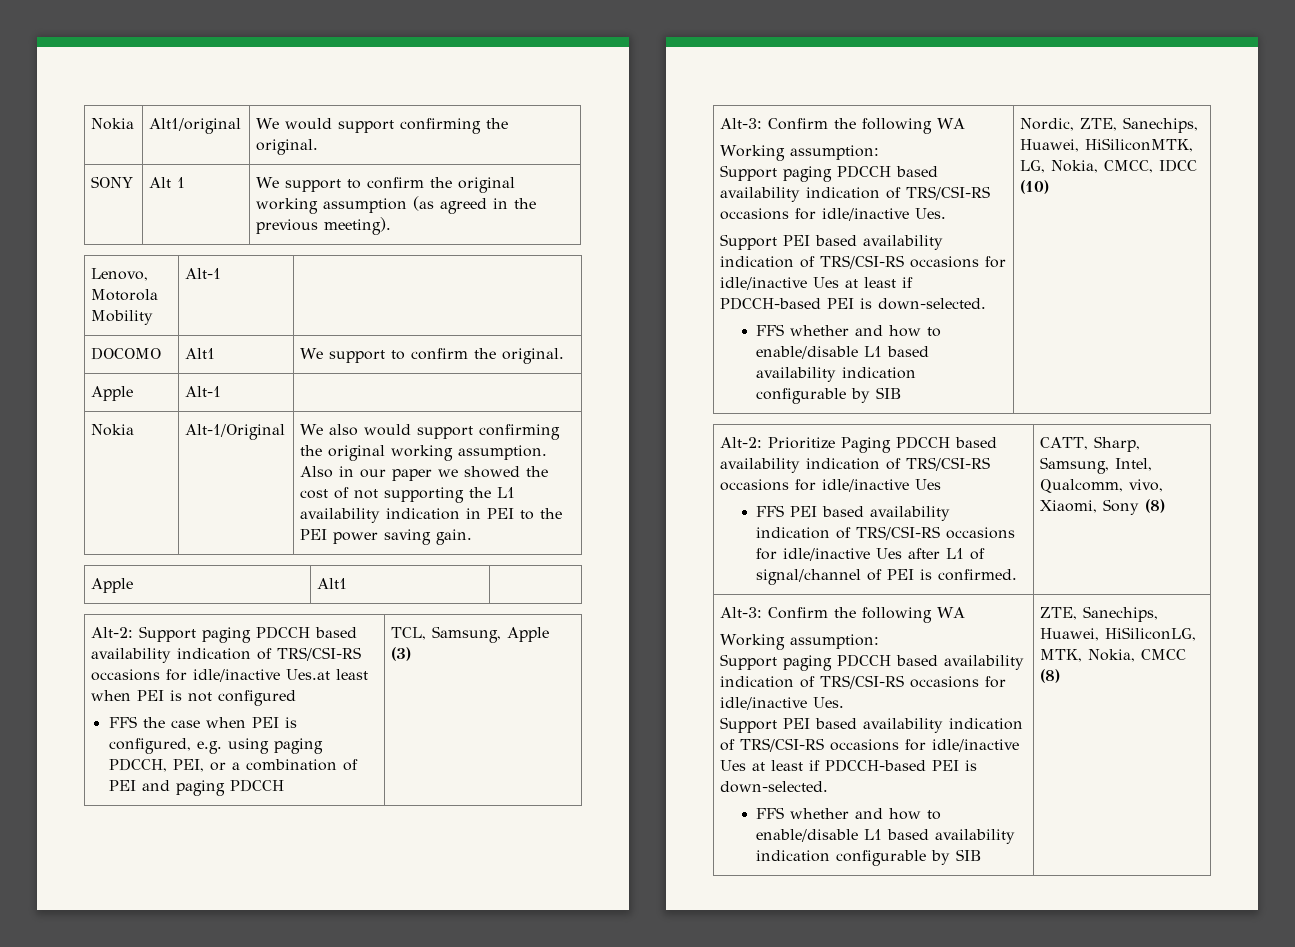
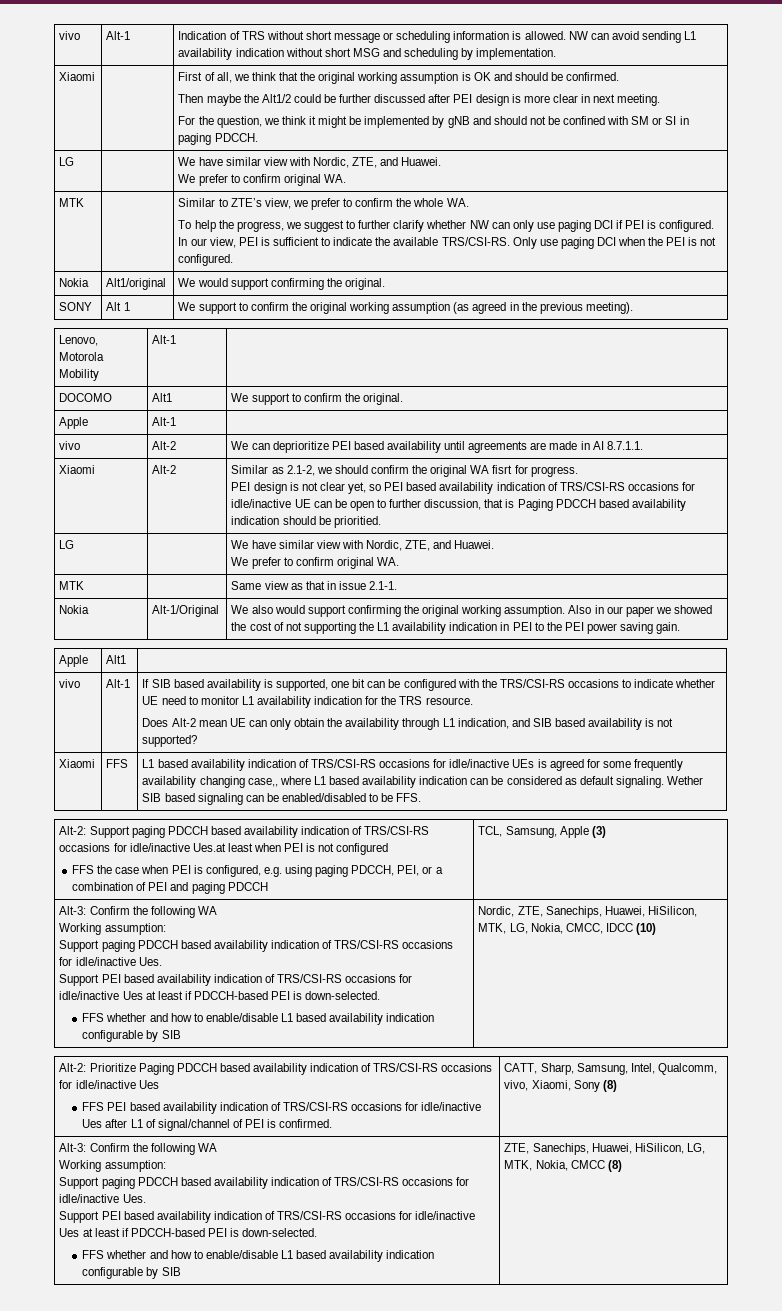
(91, 124) none -> [59,31,81,40] [106,31,131,40] [178,31,697,43] [178,48,557,60] [59,72,96,81] [178,72,620,84] [178,94,661,106] [178,116,689,128] [178,133,258,145] [59,157,75,166] [178,157,442,168] [178,174,347,186] [59,198,85,207] [178,198,469,210] [178,220,715,232] [178,237,717,249] [178,254,234,266] vivo | Alt-1 | Indication of TRS without short message or scheduling information is allowed. NW can avoid sending L1 availability indication without short MSG and scheduling by implementation. // Xiaomi | | First of all, we think that the original working assumption is OK and should be confirmed. // Then maybe the Alt1/2 could be further discussed after PEI design is more clear in next meeting. // For the question, we think it might be implemented by gNB and should not be confined with SM or SI in paging PDCCH. // LG | | We have similar view with Nordic, ZTE, and Huawei. // We prefer to confirm original WA. // MTK | | Similar to ZTE’s view, we prefer to confirm the whole WA. // To help the progress, we suggest to further clarify whether NW can only use paging DCI if PEI is configured. In our view, PEI is sufficient to indicate the available TRS/CSI-RS. Only use paging DCI when the PEI is not configured. //
(222, 391) none -> [59,441,81,450] [152,441,177,450] [231,441,643,453] [59,465,96,474] [152,465,177,474] [231,465,578,477] [231,482,695,494] [231,499,686,511] [231,516,381,528] [59,540,75,549] [231,540,495,551] [231,557,400,569] [59,581,85,590] [231,581,398,590] // vivo | Alt-2 | We can deprioritize PEI based availability until agreements are made in AI 8.7.1.1. // Xiaomi | Alt-2 | Similar as 2.1-2, we should confirm the original WA fisrt for progress. // PEI design is not clear yet, so PEI based availability indication of TRS/CSI-RS occasions for idle/inactive UE can be open to further discussion, that is Paging PDCCH based availability indication should be prioritied. // LG | | We have similar view with Nordic, ZTE, and Huawei. // We prefer to confirm original WA. // MTK | | Same view as that in issue 2.1-1.
(348, 583) none -> [59,679,81,688] [106,679,131,688] [142,679,716,691] [142,696,473,708] [142,718,674,730] [142,735,198,747] [59,759,96,768] [106,759,129,768] [142,759,683,771] [142,776,703,788] [142,793,422,805] // vivo | Alt-1 | If SIB based availability is supported, one bit can be configured with the TRS/CSI-RS occasions to indicate whether UE need to monitor L1 availability indication for the TRS resource. // Does Alt-2 mean UE can only obtain the availability through L1 indication, and SIB based availability is not supported? // Xiaomi | FFS | L1 based availability indication of TRS/CSI-RS occasions for idle/inactive UEs is agreed for some frequently availability changing case,, where L1 based availability indication can be considered as default signaling. Wether SIB based signaling can be enabled/disabled to be FFS.
[1085,138,1194,152] HiSiliconMTK, -> [647,906,697,917] [478,923,507,934] HiSilicon, MTK,
[1105,627,1197,641] HiSiliconLG, -> [634,1143,705,1154] HiSilicon, LG,

